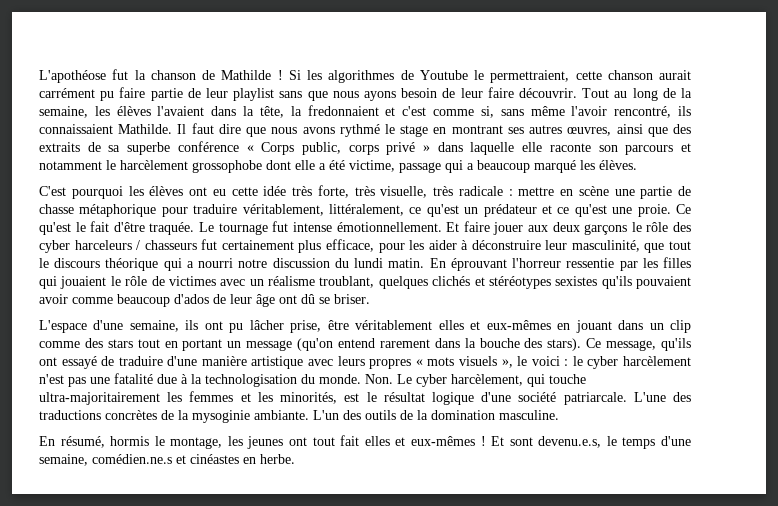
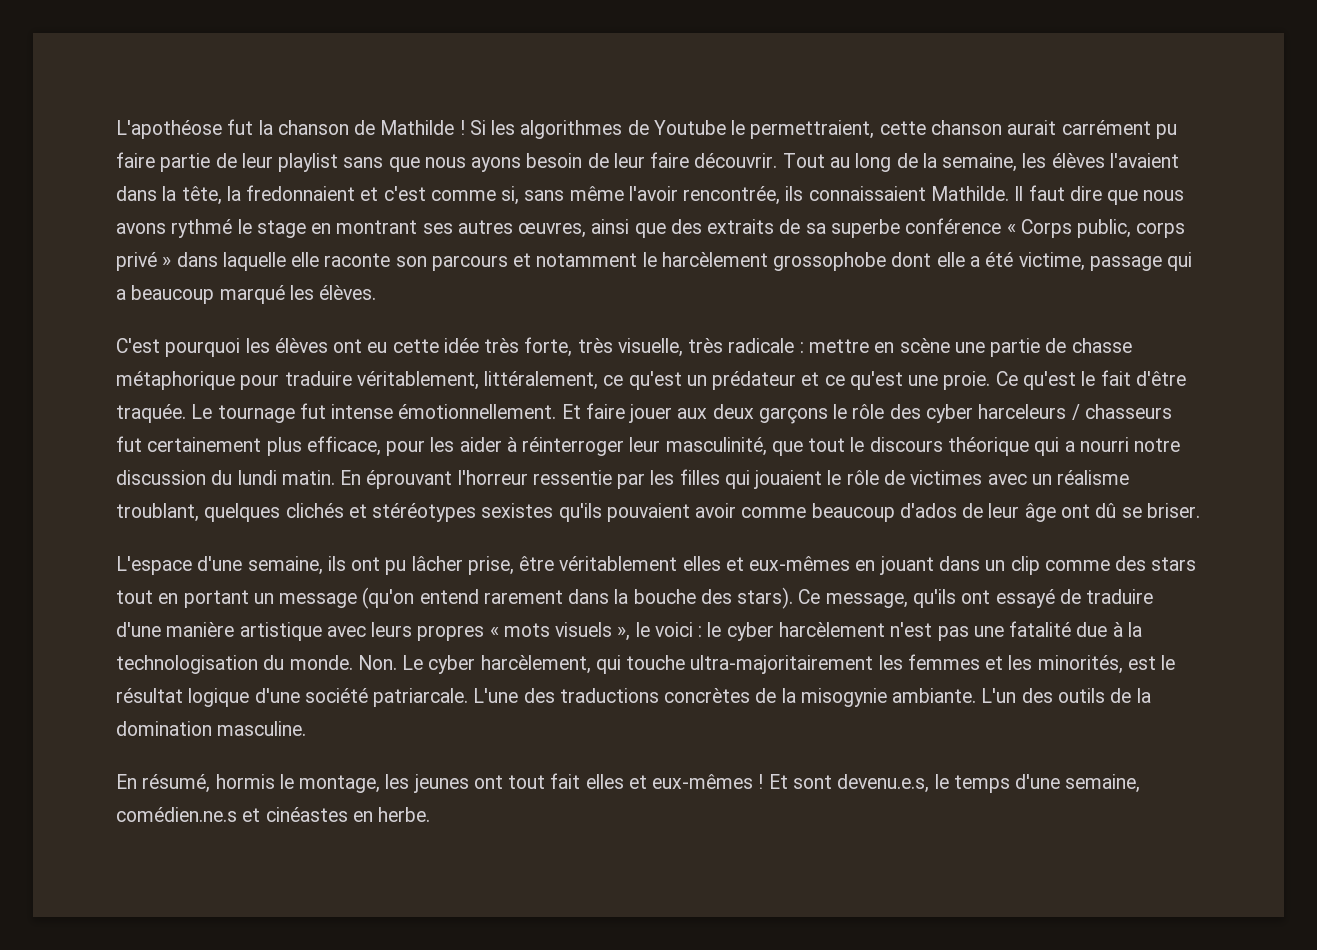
[614,106,672,118] rencontré, -> [683,186,781,205] rencontrée,
[471,240,541,250] déconstruire -> [522,437,625,456] réinterroger
[192,410,250,423] mysoginie -> [800,688,887,707] misogynie

